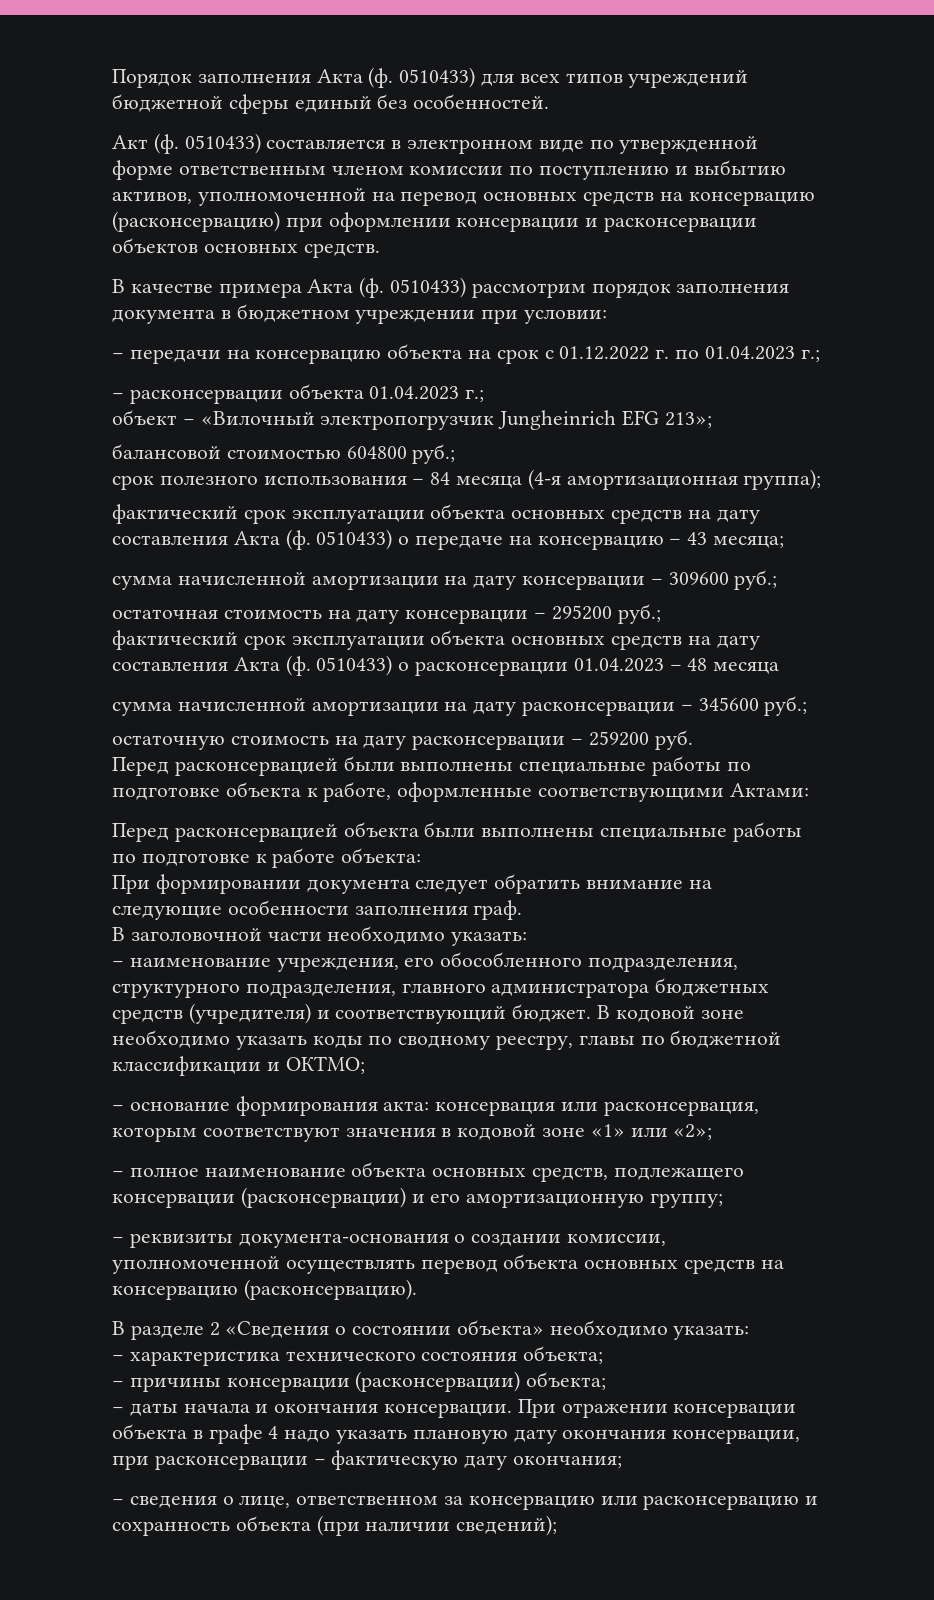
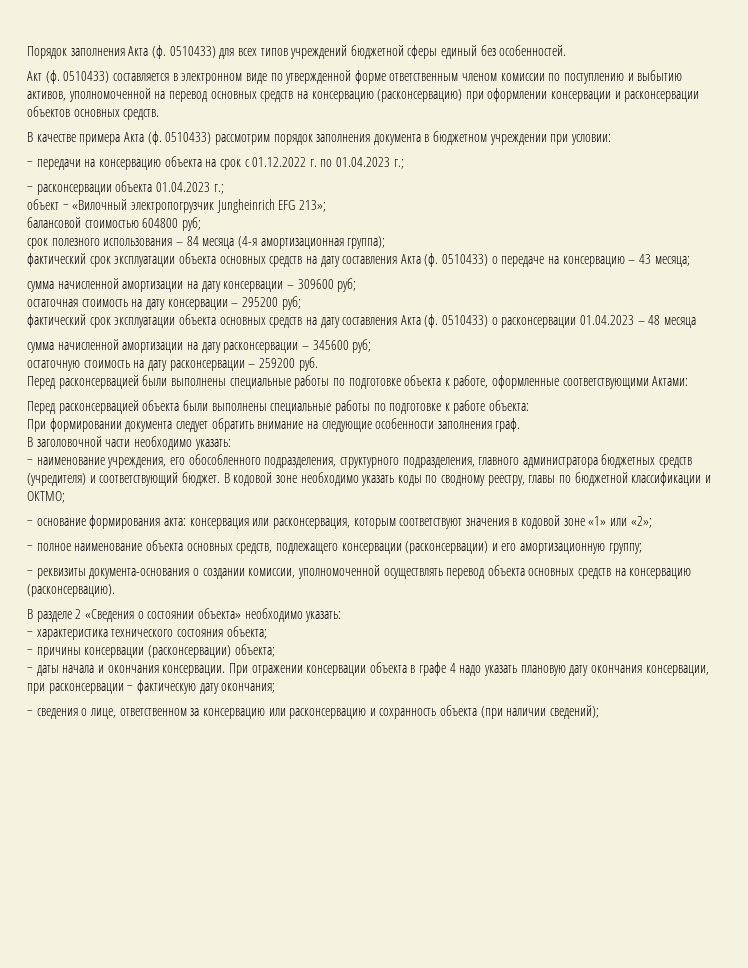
[412,444,456,464] руб.; -> [181,217,201,231] руб;
[734,570,778,590] руб.; -> [337,278,357,292] руб;
[617,604,661,624] руб.; -> [281,296,301,310] руб;
[764,696,808,716] руб.; -> [352,339,372,353] руб;

